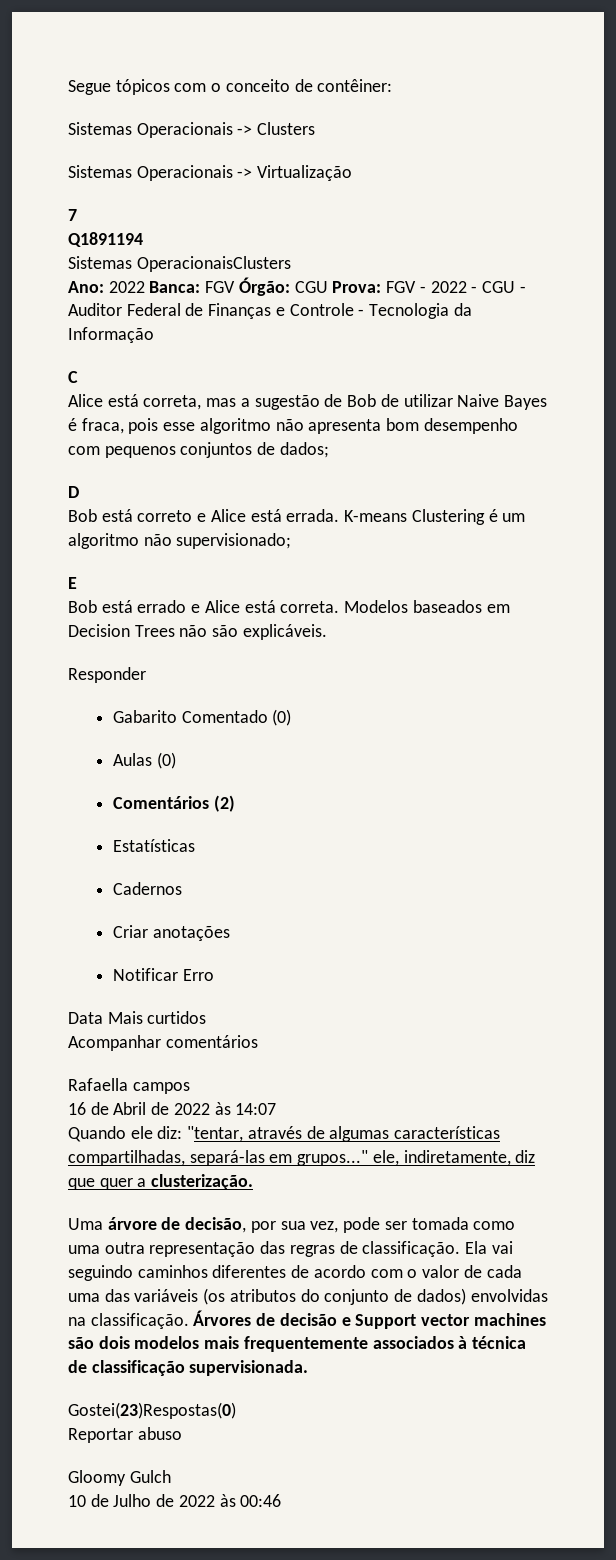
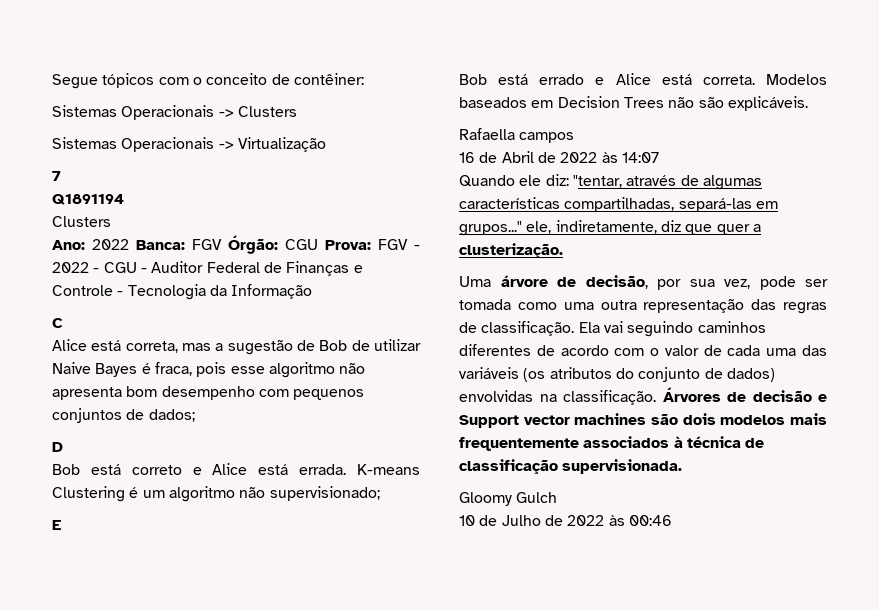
[68,256,291,272] Sistemas OperacionaisClusters -> [52,216,111,227] Clusters
[68,667,146,683] [112,709,292,726] [112,752,176,769] [112,795,235,812] [112,839,195,852] [112,882,182,895] [112,925,230,941] [112,968,214,981] [68,1011,207,1024] [68,1035,258,1051] // Responder // Gabarito Comentado (0) // Aulas (0) // Comentários (2) // Estatísticas // Cadernos // Criar anotações // Notificar Erro // Data Mais curtidos // Acompanhar comentários -> (808, 103) none
[68,1402,236,1419] [68,1427,182,1443] // Gostei(23)Respostas(0) // Reportar abuso -> (683, 466) none

